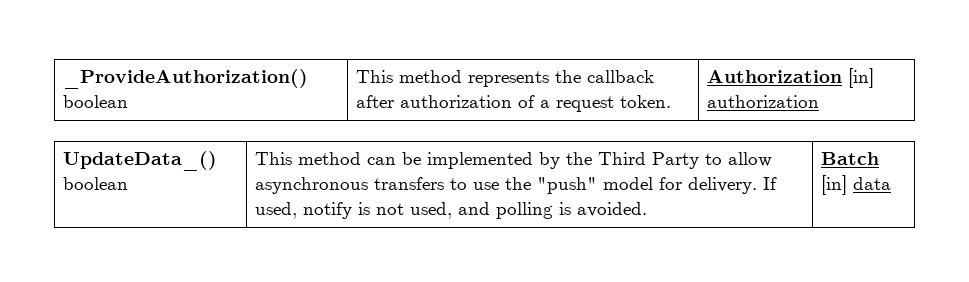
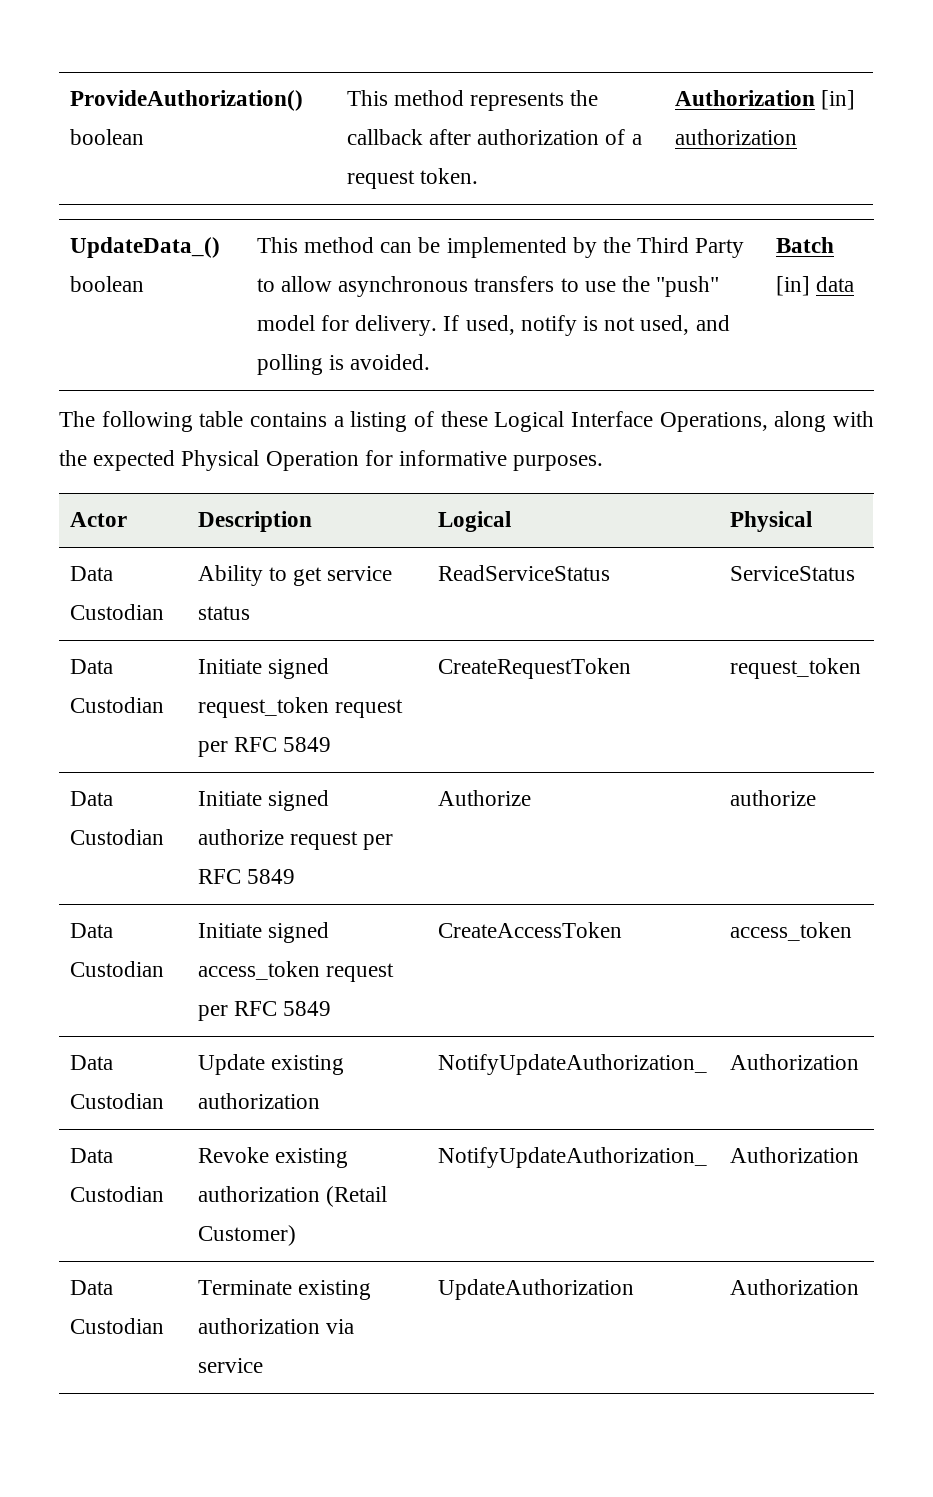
[63,69,309,89] _ProvideAuthorization() -> [69,90,303,111] ProvideAuthorization()
(892, 183) none -> [59,411,874,432] [59,450,604,471] [69,512,127,527] [197,511,312,532] [437,511,511,532] [729,511,812,532] [69,566,113,581] [69,604,164,620] [197,565,393,586] [197,606,250,620] [437,565,610,581] [729,566,855,581] [69,659,113,674] [69,697,164,713] [197,658,329,679] [197,697,403,718] [197,737,332,757] [437,658,631,679] [729,658,861,679] [69,791,113,806] [69,829,164,845] [197,790,329,811] [197,829,394,850] [197,869,295,884] [437,790,531,806] [729,790,816,806] [69,923,113,938] [69,961,164,977] [197,922,329,943] [197,961,394,982] [197,1001,332,1021] [437,922,622,938] [729,922,852,941] [69,1055,113,1070] [69,1093,164,1109] [197,1054,344,1075] [197,1093,320,1109] [437,1054,707,1075] [729,1054,859,1070] [69,1148,113,1163] [69,1186,164,1202] [197,1147,348,1168] [197,1186,387,1207] [197,1225,296,1246] [437,1147,707,1168] [729,1147,859,1163] [69,1280,113,1295] [69,1318,164,1334] [197,1280,371,1300] [197,1318,354,1334] [197,1358,263,1373] [437,1279,634,1300] [729,1279,859,1295] // The following table contains a listing of these Logical Interface Operations, along with the expected Physical Operation for informative purposes. // Actor | Description | Logical | Physical // Data Custodian | Ability to get service status | ReadServiceStatus | ServiceStatus // Data Custodian | Initiate signed request_token request per RFC 5849 | CreateRequestToken | request_token // Data Custodian | Initiate signed authorize request per RFC 5849 | Authorize | authorize // Data Custodian | Initiate signed access_token request per RFC 5849 | CreateAccessToken | access_token // Data Custodian | Update existing authorization | NotifyUpdateAuthorization_ | Authorization // Data Custodian | Revoke existing authorization (Retail Customer) | NotifyUpdateAuthorization_ | Authorization // Data Custodian | Terminate existing authorization via service | UpdateAuthorization | Authorization

